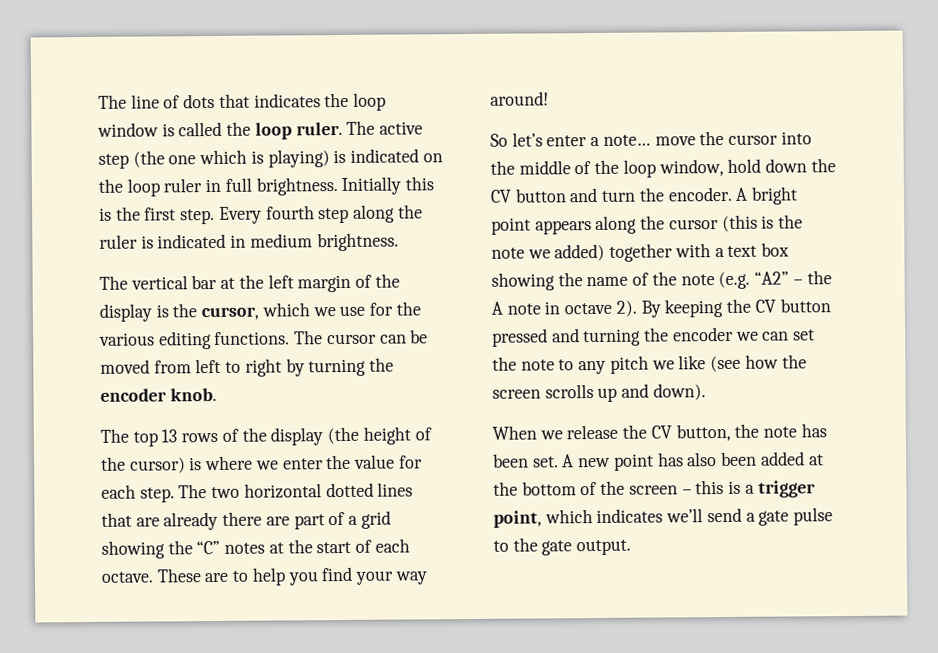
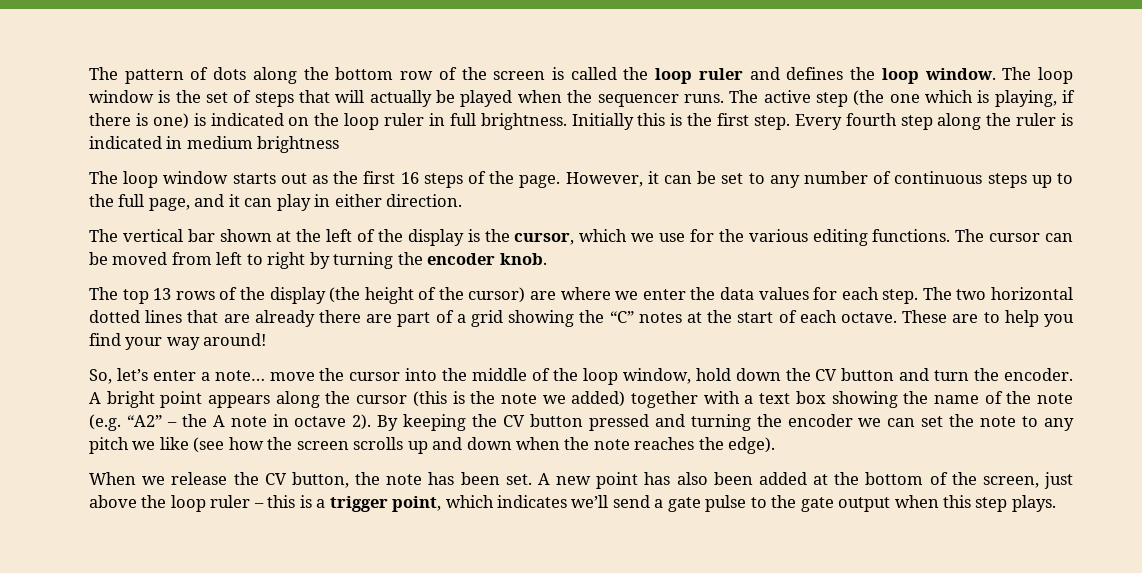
[98,94,160,109] The line -> [89,67,184,84] The pattern
[218,92,387,111] [97,121,343,140] that indicates the loop window is called the loop ruler. -> [252,67,1074,84] [89,90,724,107] along the bottom row of the screen is called the loop ruler and defines the loop window. The loop window is the set of steps that will actually be played when the sequencer runs.
[267,149,330,168] playing) -> [994,90,1075,107] [89,113,189,129] playing, if there is one)
[316,232,399,252] brightness. -> [257,136,340,153] [89,171,1074,188] [89,194,463,211] brightness // The loop window starts out as the first 16 steps of the page. However, it can be set to any number of continuous steps up to the full page, and it can play in either direction.
(218, 282) none -> [219,229,272,242] shown
[297,274,352,293] margin -> (353, 235) none
[189,457,203,471] is -> [530,291,556,300] are
[354,454,396,469] value -> [719,287,809,300] data values
[490,133,508,147] So -> [89,369,112,384] So,
[652,383,706,401] down). -> [466,437,776,454] down when the note reaches the edge).
[628,485,678,495] screen -> [982,472,1073,489] [89,495,251,512] screen, just above the loop ruler
[576,539,632,556] output. -> [838,495,1056,512] output when this step plays.

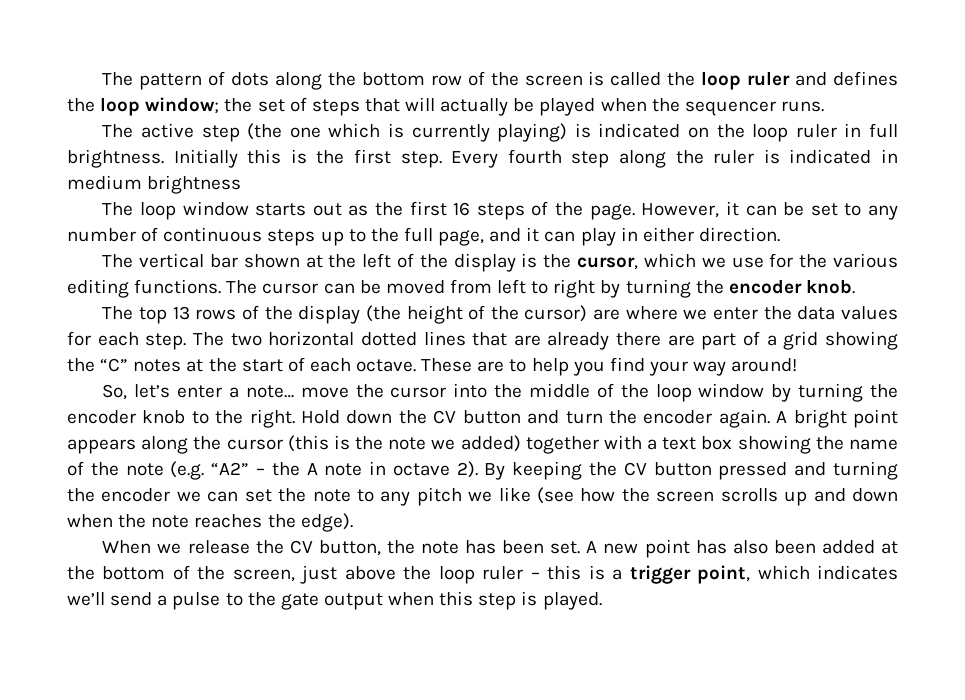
[924,67,1074,84] [89,90,171,103] window. The loop window is -> [145,97,220,114] window;
(724, 98) none -> (824, 106) //
[994,90,1075,107] [89,113,189,129] playing, if there is one) -> [411,123,568,142] currently playing)
[622,368,731,384] window, hold -> [698,383,899,402] [67,409,341,428] window by turning the encoder knob to the right. Hold
[1004,368,1073,381] encoder. -> [643,409,770,428] encoder again.
[667,497,701,512] gate -> (168, 600) none
[1011,495,1056,512] plays. -> [521,591,602,610] is played.

